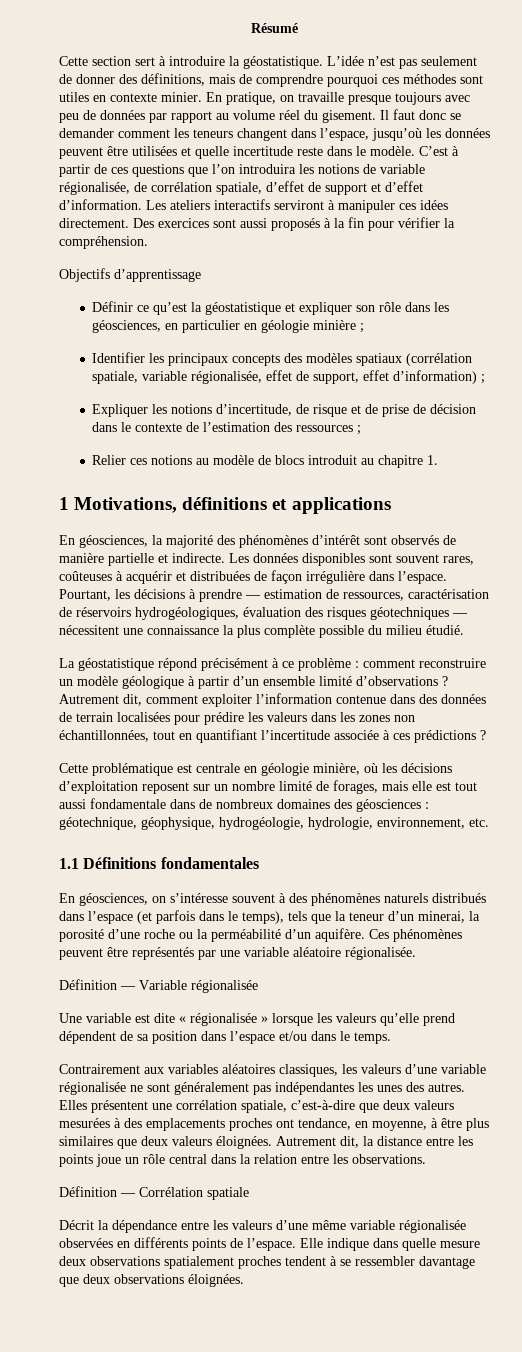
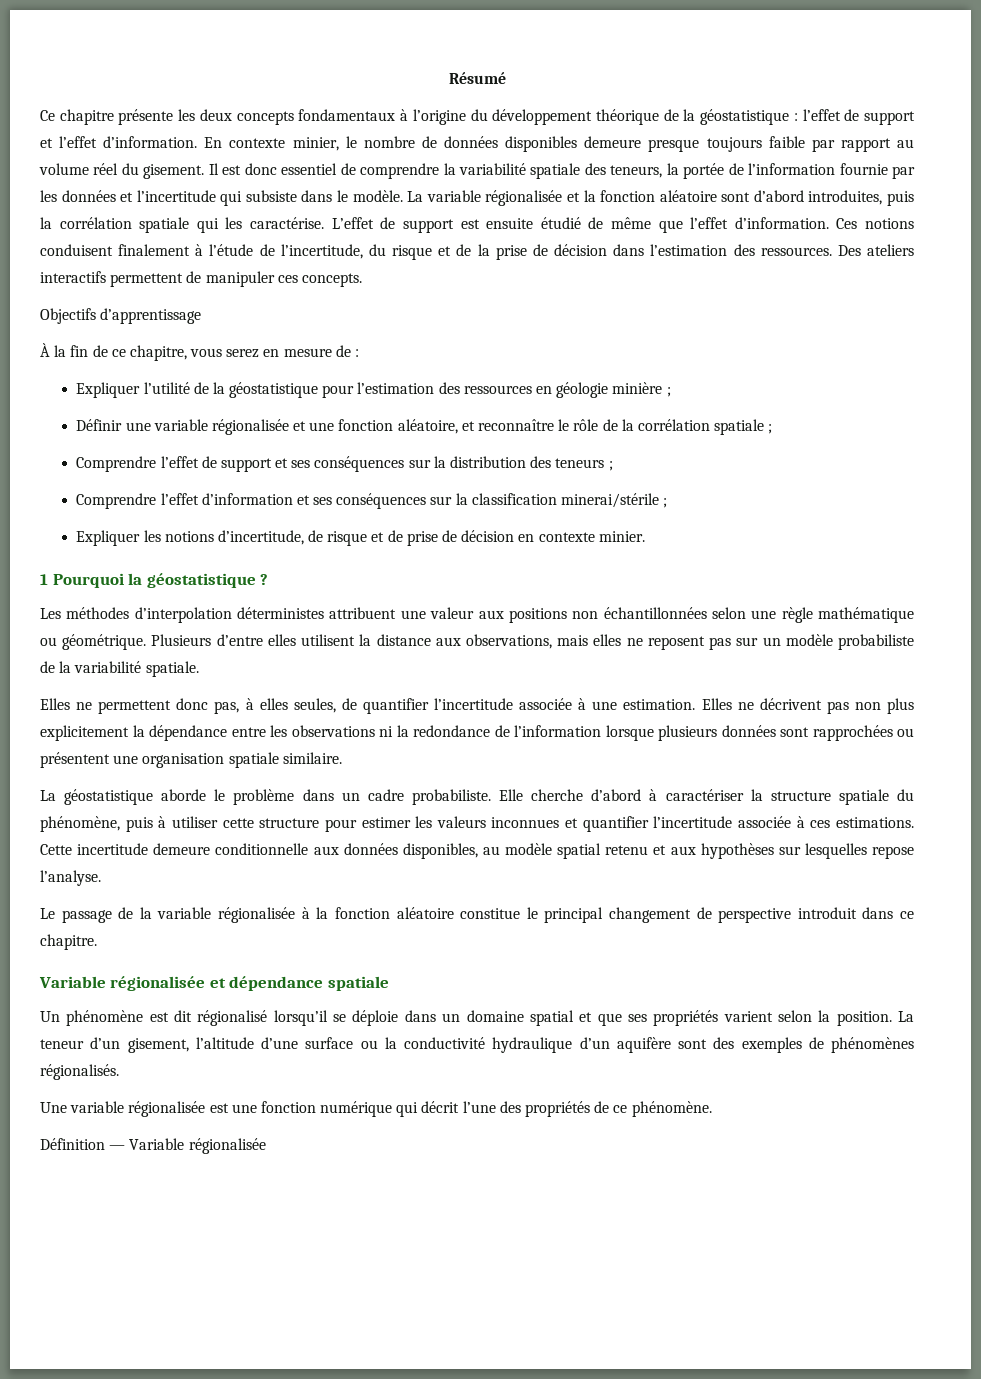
[59,56,477,69] [59,73,483,87] [59,92,470,105] [59,110,145,123] Cette section sert à introduire la géostatistique. L’idée n’est pas seulement de donner des définitions, mais de comprendre pourquoi ces méthodes sont utiles en contexte minier. En pratique, on travaille presque toujours avec peu de données -> [40,109,915,125] [40,136,805,152] Ce chapitre présente les deux concepts fondamentaux à l’origine du développement théorique de la géostatistique : l’effet de support et l’effet d’information. En contexte minier, le nombre de données disponibles demeure presque toujours faible
[393,109,461,120] [59,128,490,141] [59,146,459,159] [59,164,425,177] [59,181,423,195] [59,199,448,213] [59,217,455,231] [59,236,148,249] [59,268,201,282] [92,301,450,315] [92,320,365,333] [92,352,473,366] [92,370,478,384] faut donc se demander comment les teneurs changent dans l’espace, jusqu’où les données peuvent être utilisées et quelle incertitude reste dans le modèle. C’est à partir de ces questions que l’on introduira les notions de variable régionalisée, de corrélation spatiale, d’effet de support et d’effet d’information. Les ateliers interactifs serviront à manipuler ces idées directement. Des exercices sont aussi proposés à la fin pour vérifier la compréhension. // Objectifs d’apprentissage // Définir ce qu’est la géostatistique et expliquer son rôle dans les géosciences, en particulier en géologie minière ; // Identifier les principaux concepts des modèles spatiaux (corrélation spatiale, variable régionalisée, effet de support, effet d’information) -> [222,163,916,179] [40,190,914,206] [40,217,914,233] [40,244,914,260] [40,271,362,287] [40,308,202,324] [40,343,360,361] [76,382,671,398] [76,419,773,435] [76,456,613,472] [76,493,660,509] est donc essentiel de comprendre la variabilité spatiale des teneurs, la portée de l’information fournie par les données et l’incertitude qui subsiste dans le modèle. La variable régionalisée et la fonction aléatoire sont d’abord introduites, puis la corrélation spatiale qui les caractérise. L’effet de support est ensuite étudié de même que l’effet d’information. Ces notions conduisent finalement à l’étude de l’incertitude, du risque et de la prise de décision dans l’estimation des ressources. Des ateliers interactifs permettent de manipuler ces concepts. // Objectifs d’apprentissage // À la fin de ce chapitre, vous serez en mesure de : // Expliquer l’utilité de la géostatistique pour l’estimation des ressources en géologie minière ; // Définir une variable régionalisée et une fonction aléatoire, et reconnaître le rôle de la corrélation spatiale ; // Comprendre l’effet de support et ses conséquences sur la distribution des teneurs ; // Comprendre l’effet d’information et ses conséquences sur la classification minerai/stérile
[92,422,362,435] [92,455,439,468] [59,497,391,514] [59,535,456,548] [59,553,474,566] [59,570,447,584] [59,589,489,602] [59,607,468,620] [59,625,464,638] [59,658,486,671] [59,676,448,689] [59,693,486,707] [59,712,415,725] [59,729,486,743] [59,763,452,776] [59,780,477,794] [59,798,429,812] [59,817,489,830] [59,857,259,869] [59,893,486,906] [59,910,480,924] [59,928,462,942] [59,947,416,960] [59,979,258,993] [59,1013,455,1026] [59,1031,391,1044] [59,1064,486,1077] [59,1082,465,1095] [59,1100,454,1113] [59,1118,489,1131] [59,1136,473,1149] [59,1154,426,1167] [59,1186,249,1200] [59,1220,466,1233] [59,1237,480,1251] [59,1256,475,1269] [59,1274,244,1287] dans le contexte de l’estimation des ressources ; // Relier ces notions au modèle de blocs introduit au chapitre 1. // 1 Motivations, définitions et applications // En géosciences, la majorité des phénomènes d’intérêt sont observés de manière partielle et indirecte. Les données disponibles sont souvent rares, coûteuses à acquérir et distribuées de façon irrégulière dans l’espace. Pourtant, les décisions à prendre — estimation de ressources, caractérisation de réservoirs hydrogéologiques, évaluation des risques géotechniques — nécessitent une connaissance la plus complète possible du milieu étudié. // La géostatistique répond précisément à ce problème : comment reconstruire un modèle géologique à partir d’un ensemble limité d’observations ? Autrement dit, comment exploiter l’information contenue dans des données de terrain localisées pour prédire les valeurs dans les zones non échantillonnées, tout en quantifiant l’incertitude associée à ces prédictions ? // Cette problématique est centrale en géologie minière, où les décisions d’exploitation reposent sur un nombre limité de forages, mais elle est tout aussi fondamentale dans de nombreux domaines des géosciences : géotechnique, géophysique, hydrogéologie, hydrologie, environnement, etc. // 1.1 Définitions fondamentales // En géosciences, on s’intéresse souvent à des phénomènes naturels distribués dans l’espace (et parfois dans le temps), tels que la teneur d’un minerai, la porosité d’une roche ou la perméabilité d’un aquifère. Ces phénomènes peuvent être représentés par une variable aléatoire régionalisée. // Définition — Variable régionalisée // Une variable est dite « régionalisée » lorsque les valeurs qu’elle prend dépendent de sa position dans l’espace et/ou dans le temps. // Contrairement aux variables aléatoires classiques, les valeurs d’une variable régionalisée ne sont généralement pas indépendantes les unes des autres. Elles présentent une corrélation spatiale, c’est-à-dire que deux valeurs mesurées à des emplacements proches ont tendance, en moyenne, à être plus similaires que deux valeurs éloignées. Autrement dit, la distance entre les points joue un rôle central dans la relation entre les observations. // Définition — Corrélation spatiale // Décrit la dépendance entre les valeurs d’une même variable régionalisée observées en différents points de l’espace. Elle indique dans quelle mesure deux observations spatialement proches tendent à se ressembler davantage que deux observations éloignées. -> [518,531,645,542] [40,573,269,588] [40,607,914,623] [40,634,914,650] [40,661,199,677] [40,698,915,714] [40,725,914,741] [40,752,342,768] [40,789,915,805] [40,816,914,832] [40,843,914,859] [40,870,101,886] [40,907,914,923] [40,934,97,950] [39,976,389,991] [40,1010,915,1026] [40,1037,914,1053] [40,1064,119,1080] [40,1101,712,1117] [40,1138,266,1154] en contexte minier. // 1 Pourquoi la géostatistique ? // Les méthodes d’interpolation déterministes attribuent une valeur aux positions non échantillonnées selon une règle mathématique ou géométrique. Plusieurs d’entre elles utilisent la distance aux observations, mais elles ne reposent pas sur un modèle probabiliste de la variabilité spatiale. // Elles ne permettent donc pas, à elles seules, de quantifier l’incertitude associée à une estimation. Elles ne décrivent pas non plus explicitement la dépendance entre les observations ni la redondance de l’information lorsque plusieurs données sont rapprochées ou présentent une organisation spatiale similaire. // La géostatistique aborde le problème dans un cadre probabiliste. Elle cherche d’abord à caractériser la structure spatiale du phénomène, puis à utiliser cette structure pour estimer les valeurs inconnues et quantifier l’incertitude associée à ces estimations. Cette incertitude demeure conditionnelle aux données disponibles, au modèle spatial retenu et aux hypothèses sur lesquelles repose l’analyse. // Le passage de la variable régionalisée à la fonction aléatoire constitue le principal changement de perspective introduit dans ce chapitre. // Variable régionalisée et dépendance spatiale // Un phénomène est dit régionalisé lorsqu’il se déploie dans un domaine spatial et que ses propriétés varient selon la position. La teneur d’un gisement, l’altitude d’une surface ou la conductivité hydraulique d’un aquifère sont des exemples de phénomènes régionalisés. // Une variable régionalisée est une fonction numérique qui décrit l’une des propriétés de ce phénomène. // Définition — Variable régionalisée

